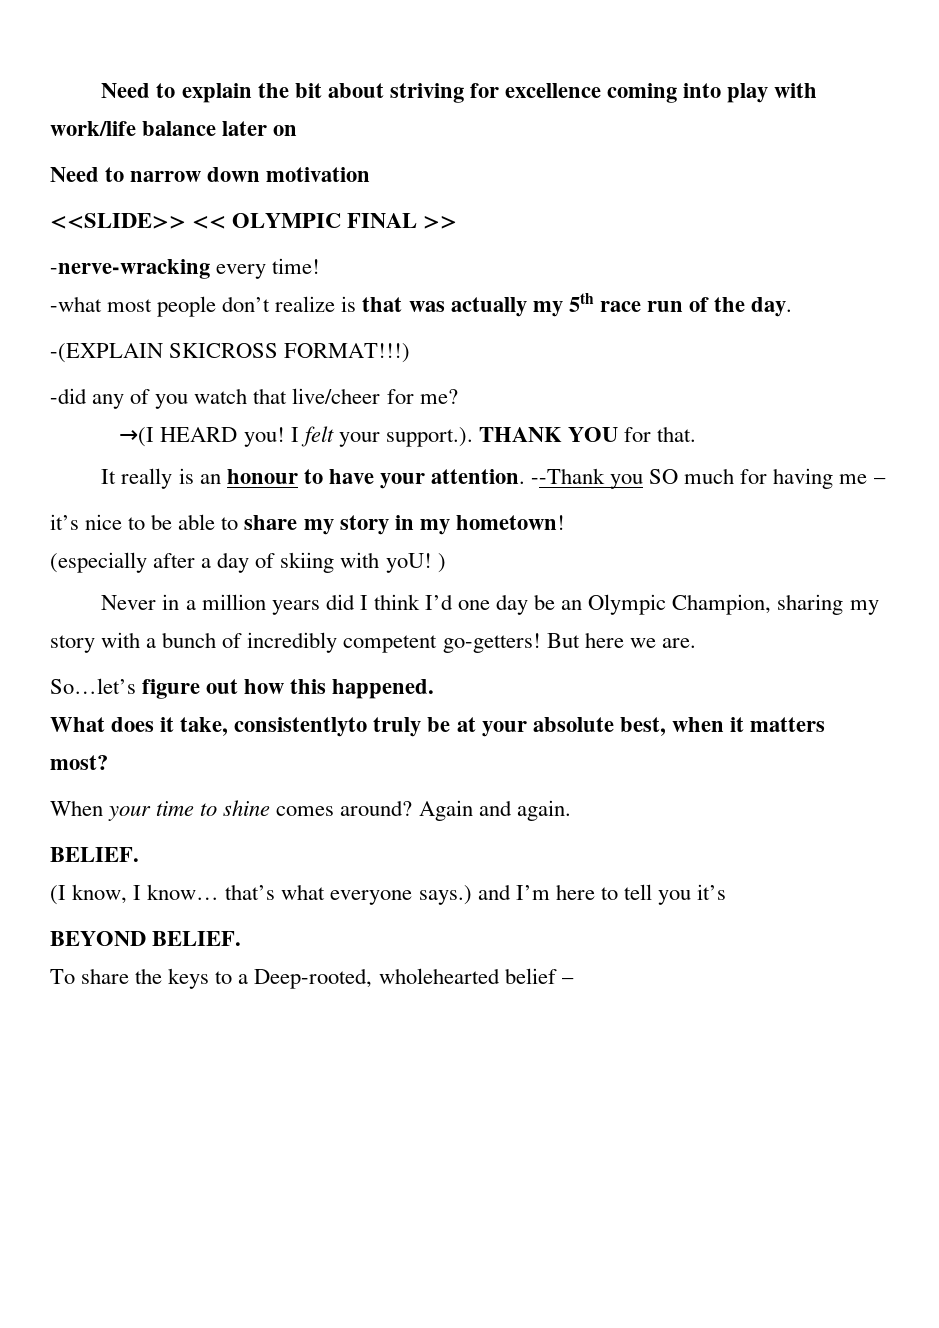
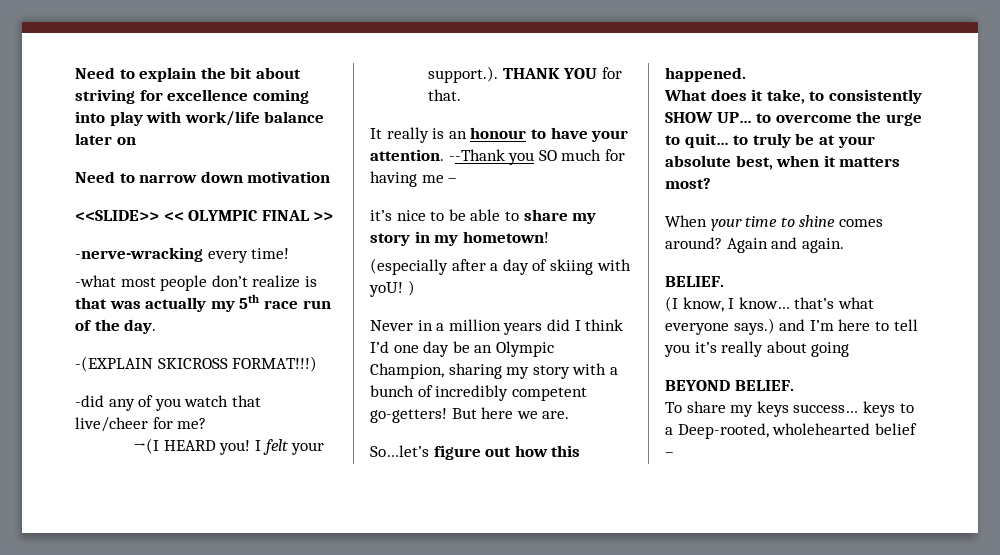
[234,717,368,737] consistentlyto -> [809,89,922,104] [665,111,922,126] [665,133,749,148] to consistently SHOW UP… to overcome the urge to quit… to
(727, 892) none -> [721,341,850,357] really about going
[135,968,163,984] the -> [730,401,859,417] my keys success…

